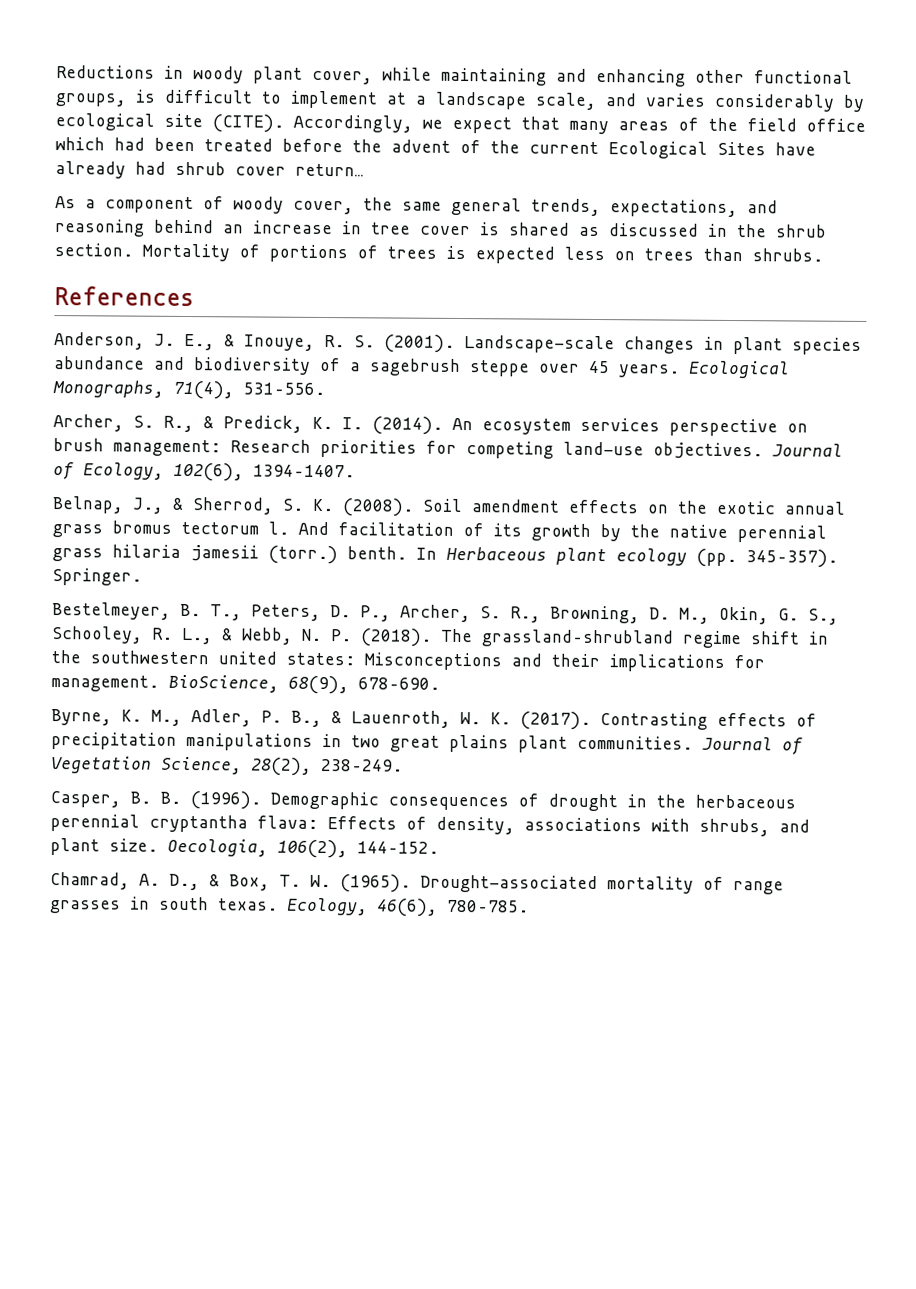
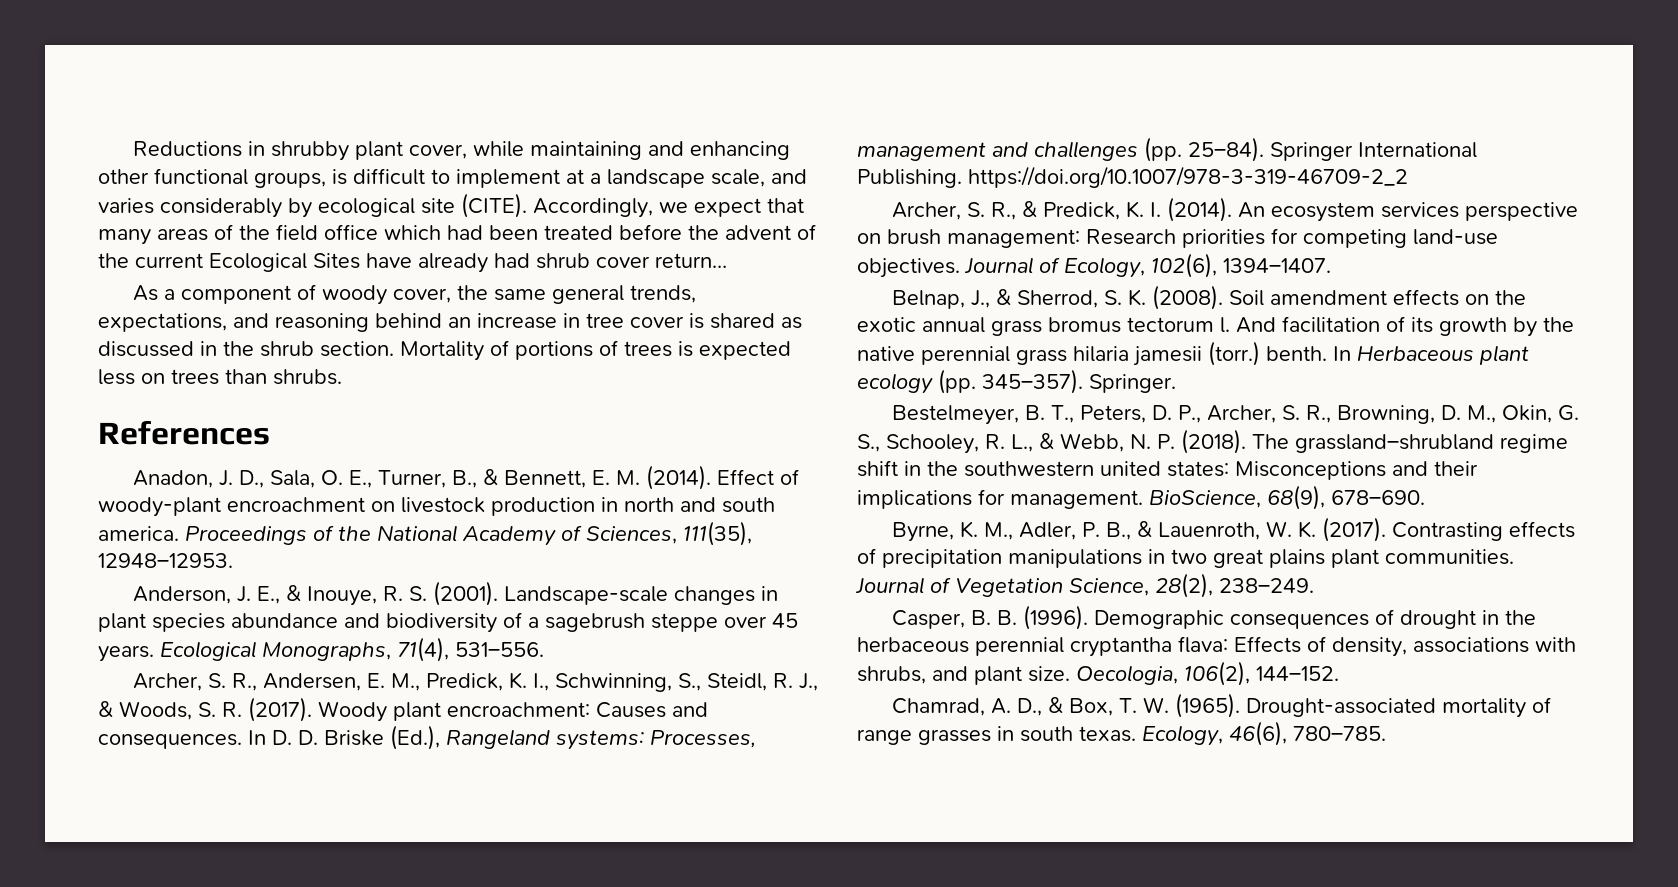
[193,66,244,84] woody -> [270,141,349,161] shrubby
(194, 296) none -> [132,465,799,490] [98,497,775,517] [98,521,752,546] [98,553,233,568] // Anadon, J. D., Sala, O. E., Turner, B., & Bennett, E. M. (2014). Effect of woody-plant encroachment on livestock production in north and south america. Proceedings of the National Academy of Sciences, 111(35), 12948–12953.
(325, 389) none -> [132,672,818,692] [98,697,708,722] [98,725,756,750] [857,137,1477,162] [857,166,1408,188] // Archer, S. R., Andersen, E. M., Predick, K. I., Schwinning, S., Steidl, R. J., & Woods, S. R. (2017). Woody plant encroachment: Causes and consequences. In D. D. Briske (Ed.), Rangeland systems: Processes, management and challenges (pp. 25–84). Springer International Publishing. https://doi.org/10.1007/978-3-319-46709-2_2

